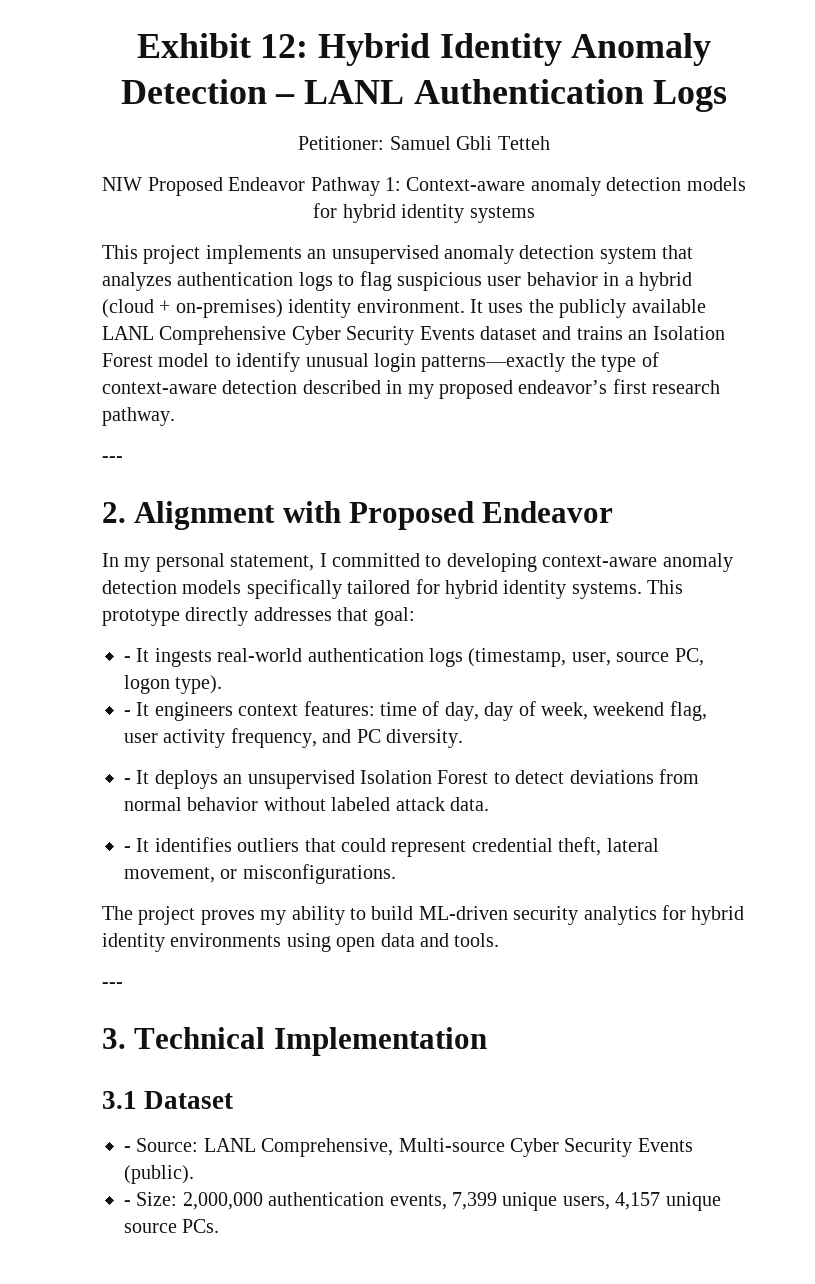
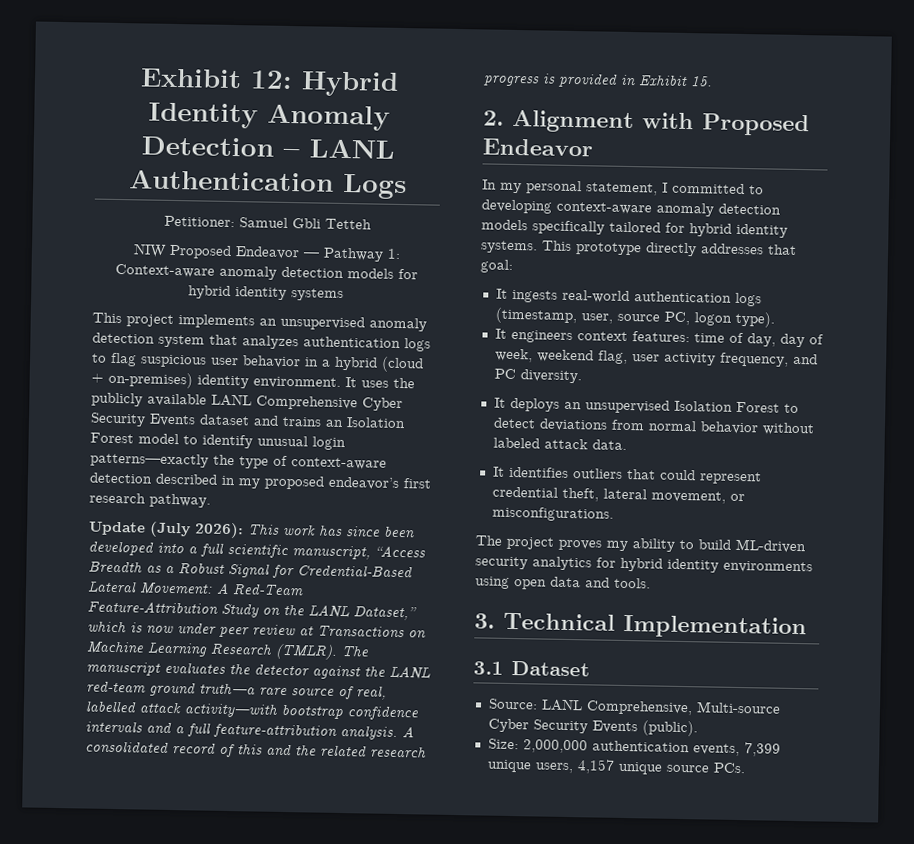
(306, 184) none -> [302,252,319,258] —
[102,456,123,462] --- -> [88,521,415,539] [88,540,426,560] [88,560,413,579] [87,580,304,597] [87,600,417,621] [87,620,426,639] [86,640,370,660] [86,661,431,680] [86,680,387,700] [85,700,419,721] [85,720,414,740] [85,740,427,758] [483,72,713,88] Update (July 2026): This work has since been developed into a full scientific manuscript, “Access Breadth as a Robust Signal for Credential-Based Lateral Movement: A Red-Team Feature-Attribution Study on the LANL Dataset,” which is now under peer review at Transactions on Machine Learning Research (TMLR). The manuscript evaluates the detector against the LANL red-team ground truth—a rare source of real, labelled attack activity—with bootstrap confidence intervals and a full feature-attribution analysis. A consolidated record of this and the related research progress is provided in Exhibit 15.
[124,656,131,662] - -> (513, 266) none
[124,710,131,716] - -> (775, 319) none
[124,778,131,784] - -> (582, 376) none
[124,846,131,852] - -> (627, 444) none
[102,982,123,988] // --- -> (651, 583) none
[124,1146,131,1152] - -> (590, 669) none
[124,1200,131,1206] - -> (698, 728) none

